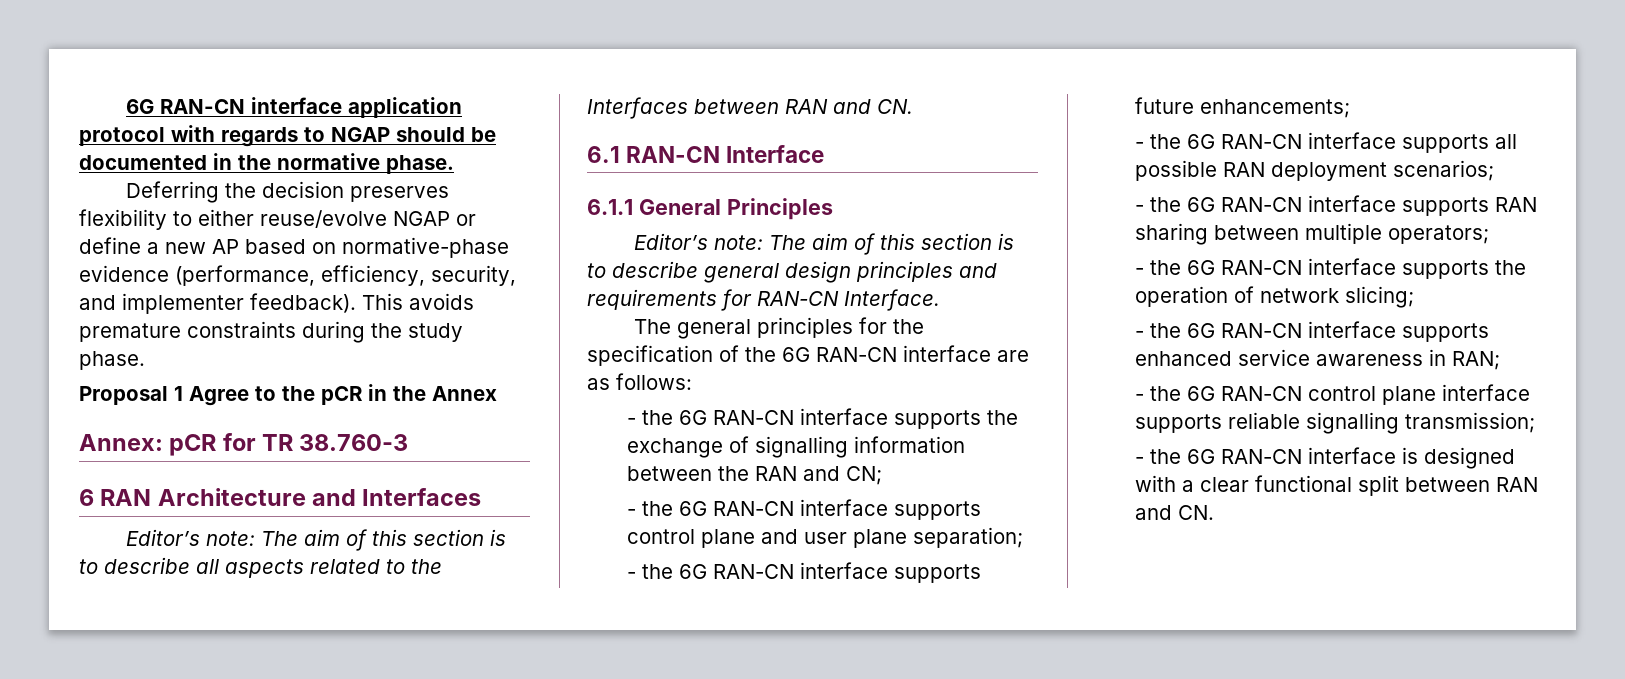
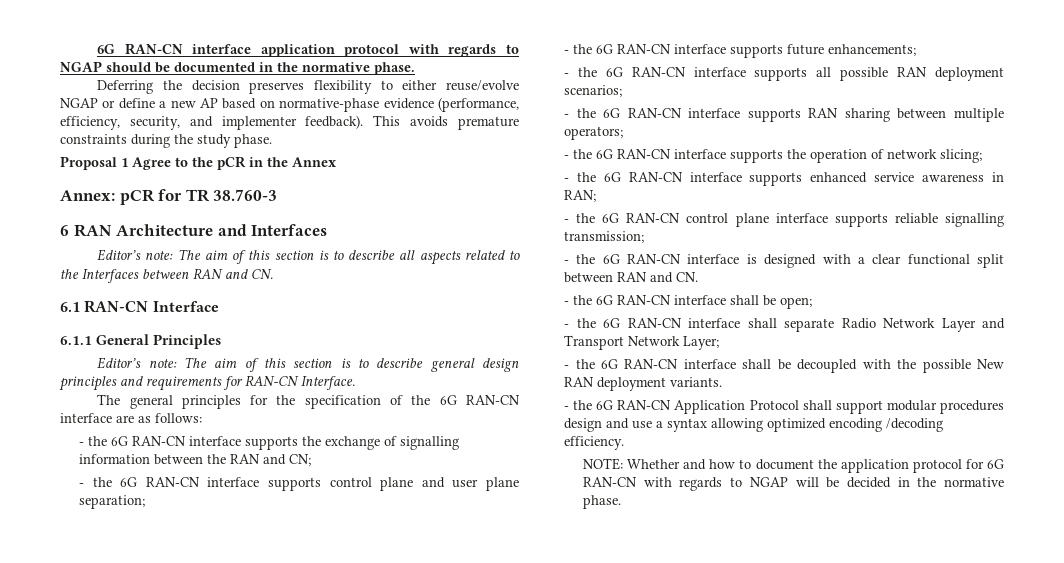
(1214, 512) none -> [564,295,813,309] [564,318,1005,332] [564,335,720,350] [564,359,1004,373] [564,377,723,391] [564,400,1004,414] [564,418,944,432] [564,436,625,450] [583,458,1004,473] [583,477,1004,491] [583,495,622,509] // - the 6G RAN-CN interface shall be open; // - the 6G RAN-CN interface shall separate Radio Network Layer and Transport Network Layer; // - the 6G RAN-CN interface shall be decoupled with the possible New RAN deployment variants. // - the 6G RAN-CN Application Protocol shall support modular procedures design and use a syntax allowing optimized encoding /decoding efficiency. // NOTE: Whether and how to document the application protocol for 6G RAN-CN with regards to NGAP will be decided in the normative phase.

